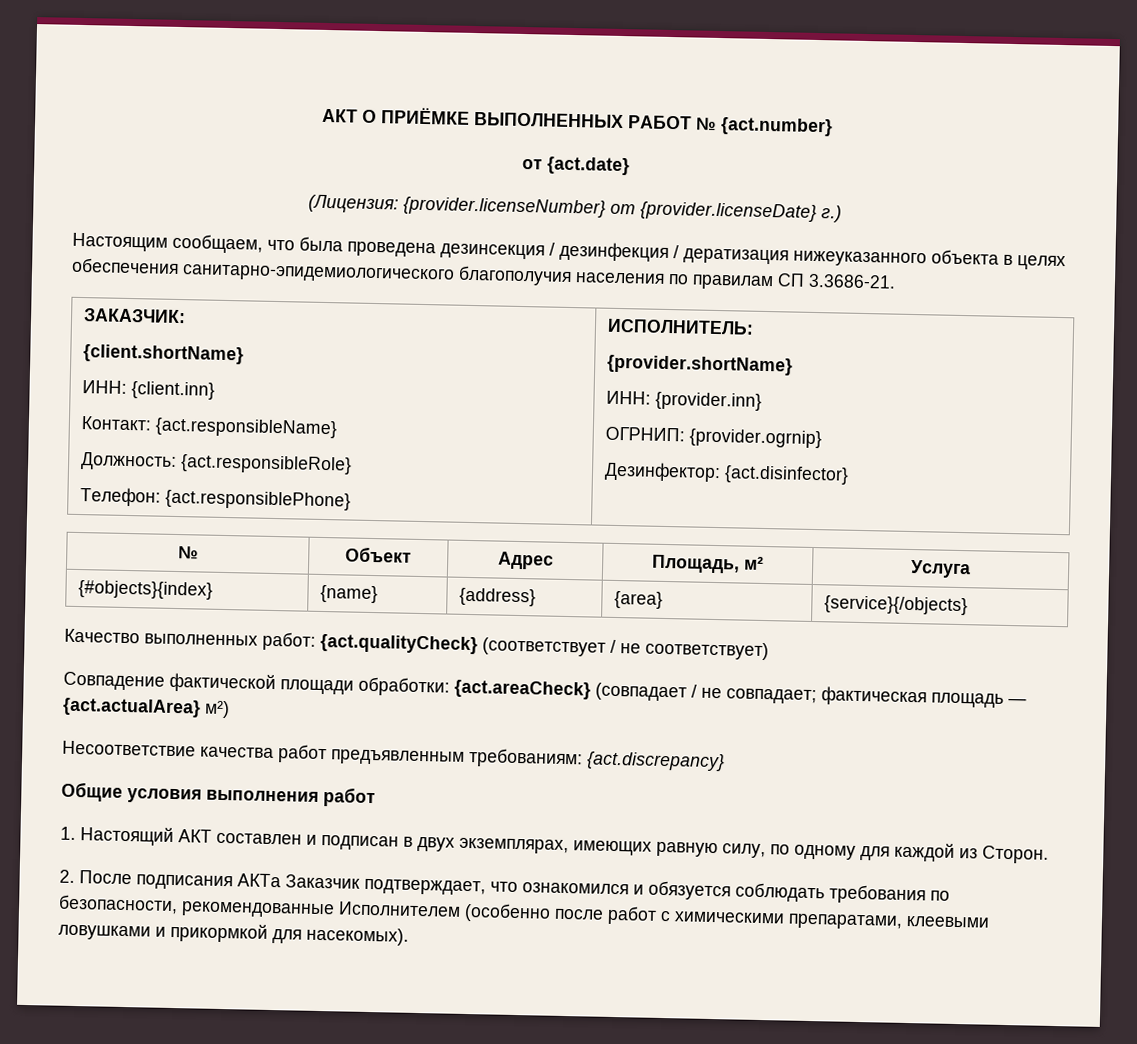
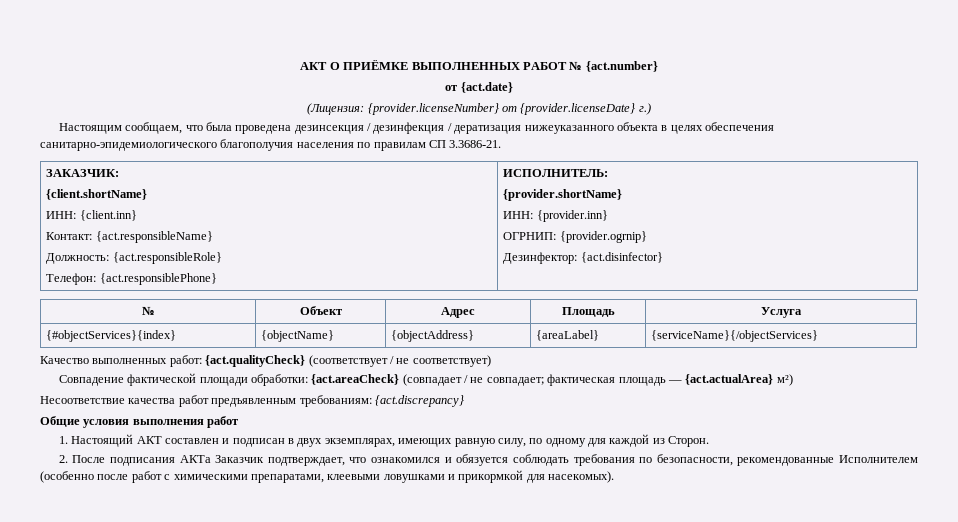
[652,554,764,574] Площадь, м² -> [561,307,615,317] Площадь
[77,579,213,600] [319,584,378,604] [458,587,536,607] [613,590,663,609] [823,595,968,616] {#objects}{index} | {name} | {address} | {area} | {service}{/objects} -> [46,330,177,342] [261,330,335,342] [391,330,475,342] [536,330,600,341] [651,330,819,342] {#objectServices}{index} | {objectName} | {objectAddress} | {areaLabel} | {serviceName}{/objectServices}

